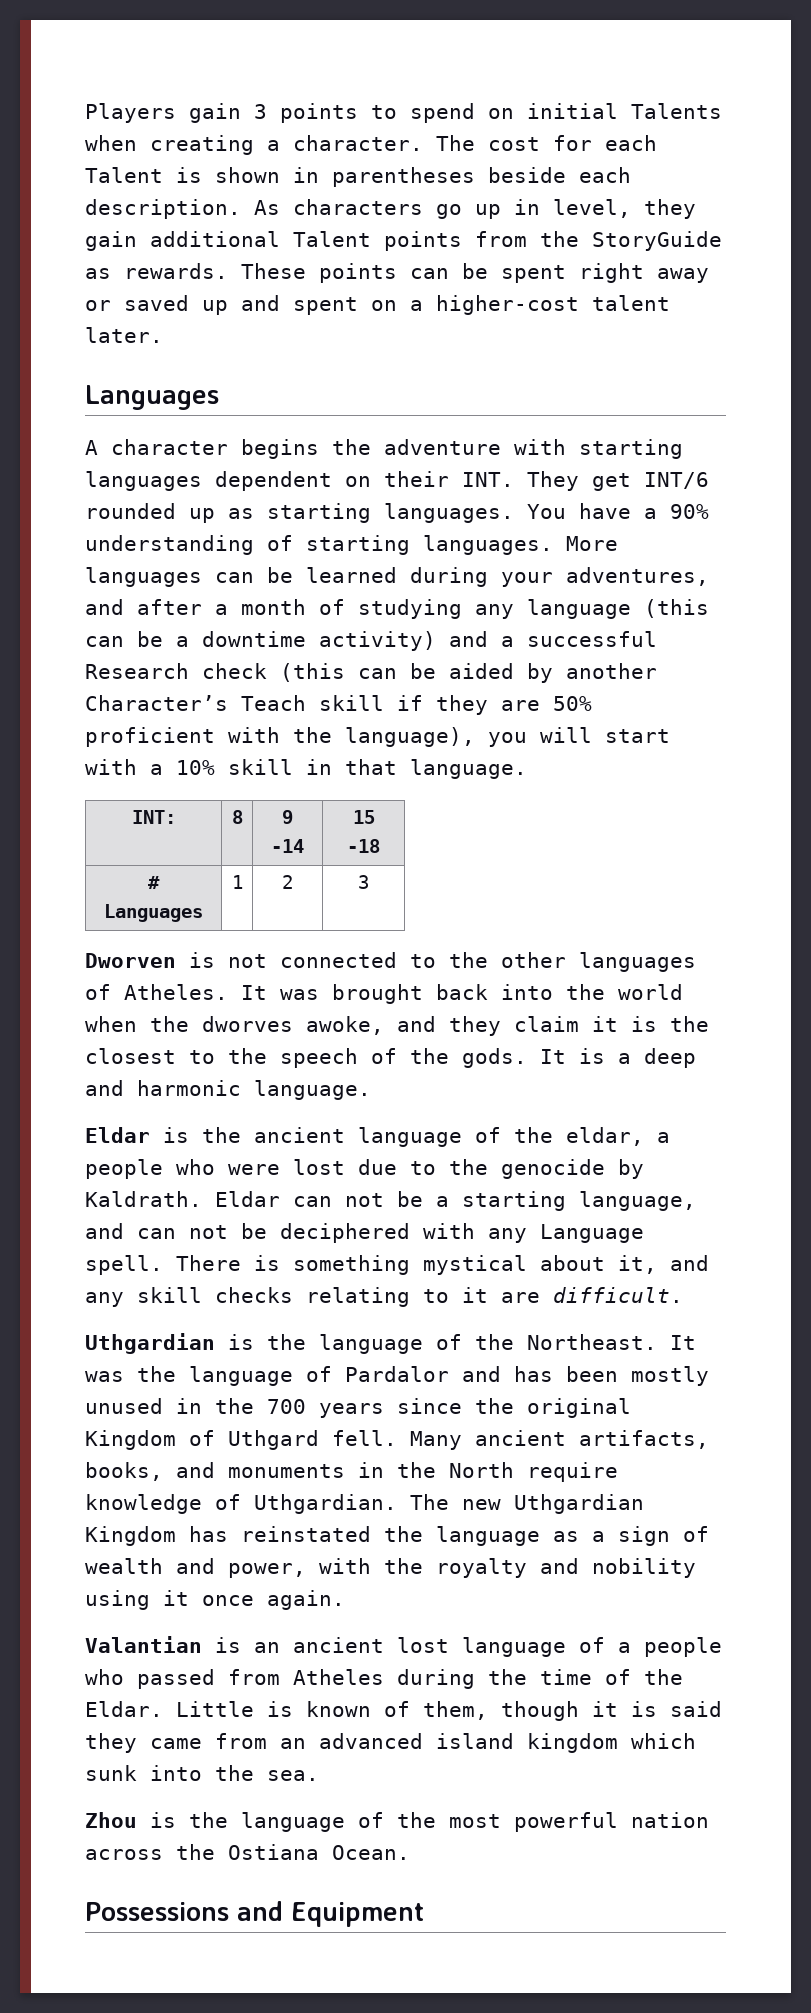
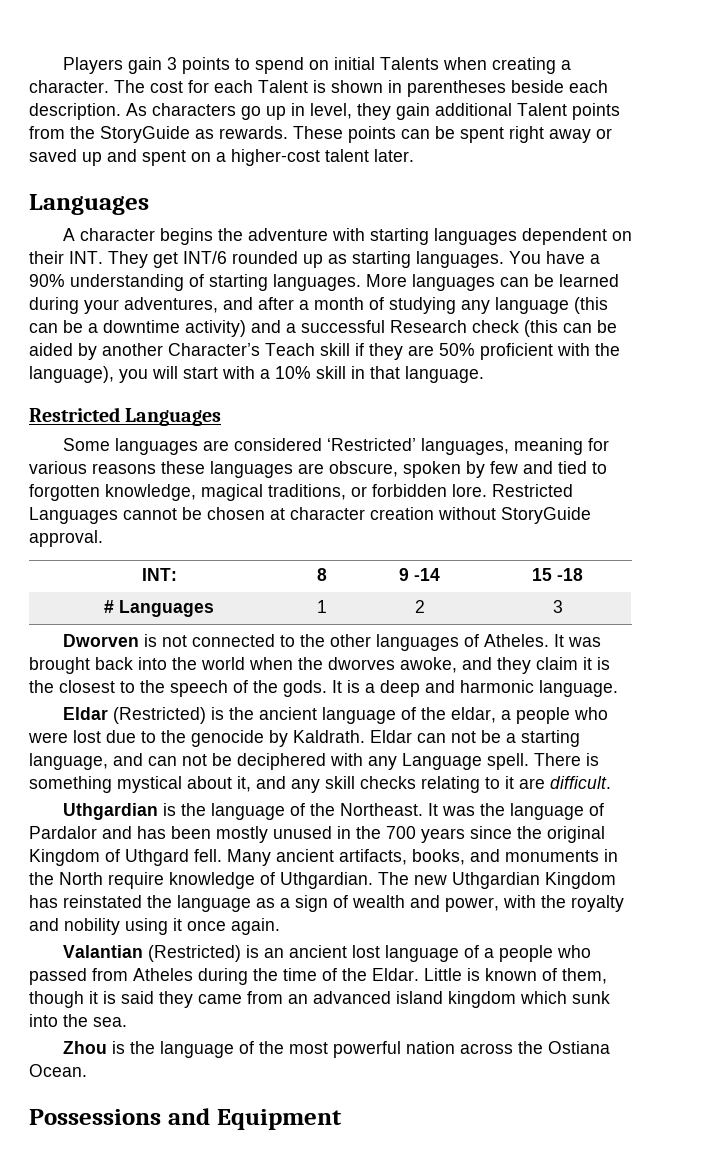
(527, 769) none -> [29,407,222,426] [62,438,609,455] [29,461,607,478] [29,484,573,501] [29,507,591,524] [29,530,103,547] // Restricted Languages // Some languages are considered ‘Restricted’ languages, meaning for various reasons these languages are obscure, spoken by few and tied to forgotten knowledge, magical traditions, or forbidden lore. Restricted Languages cannot be chosen at character creation without StoryGuide approval.
(150, 1135) none -> [112,707,206,724] (Restricted)
(202, 1644) none -> [147,945,241,962] (Restricted)

